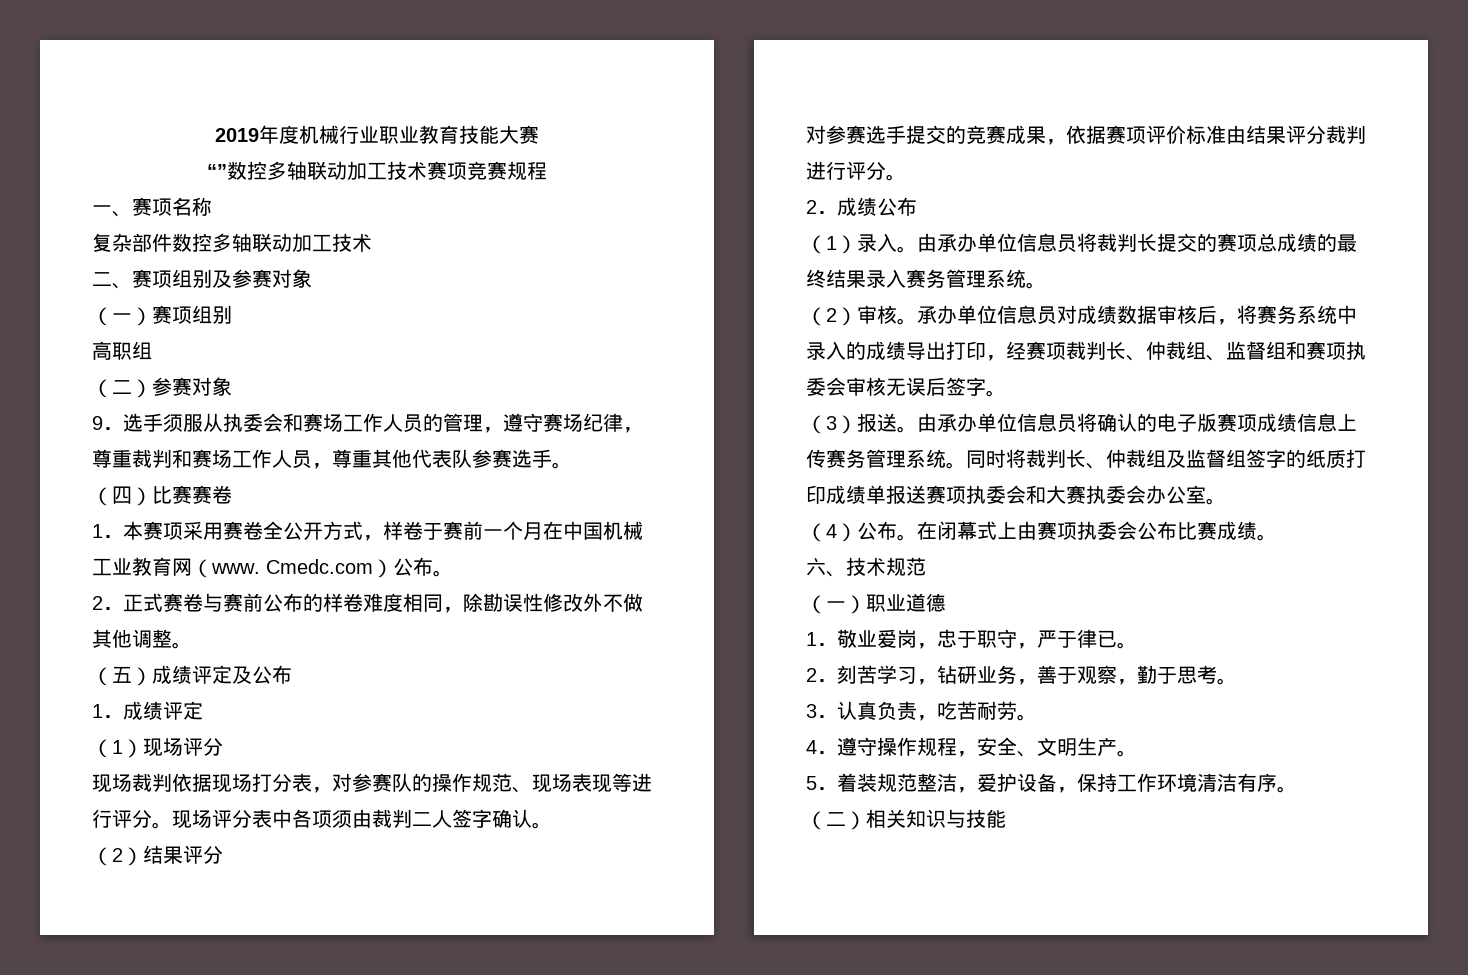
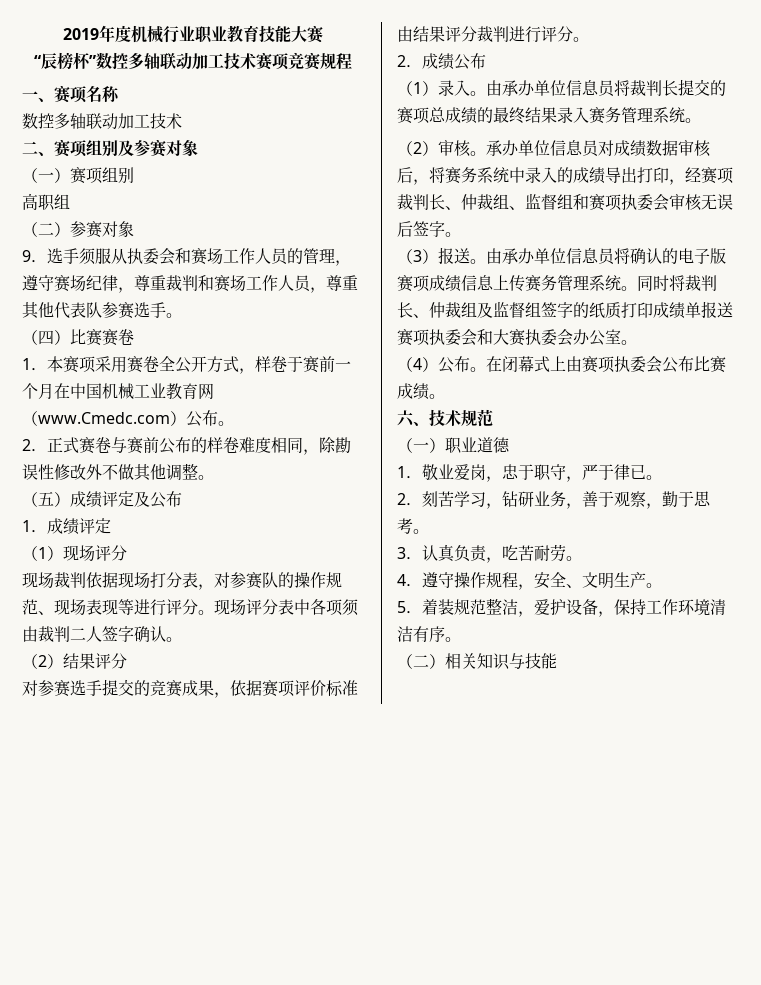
[207,164,227,178] “” -> [34,52,96,70] “辰榜杯”
[92,233,172,252] 复杂部件 -> (120, 94) none
[211,559,373,574] www. Cmedc.com -> [38,412,170,424] www.Cmedc.com

